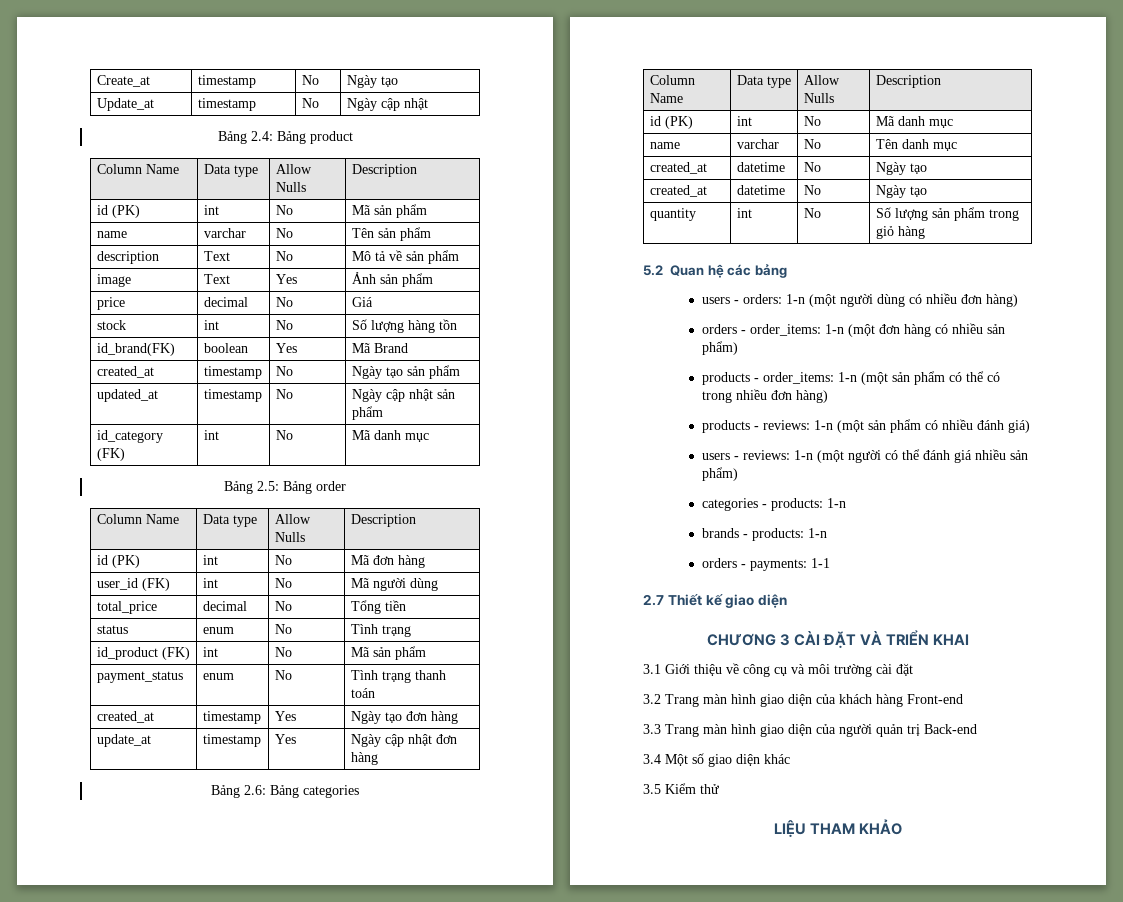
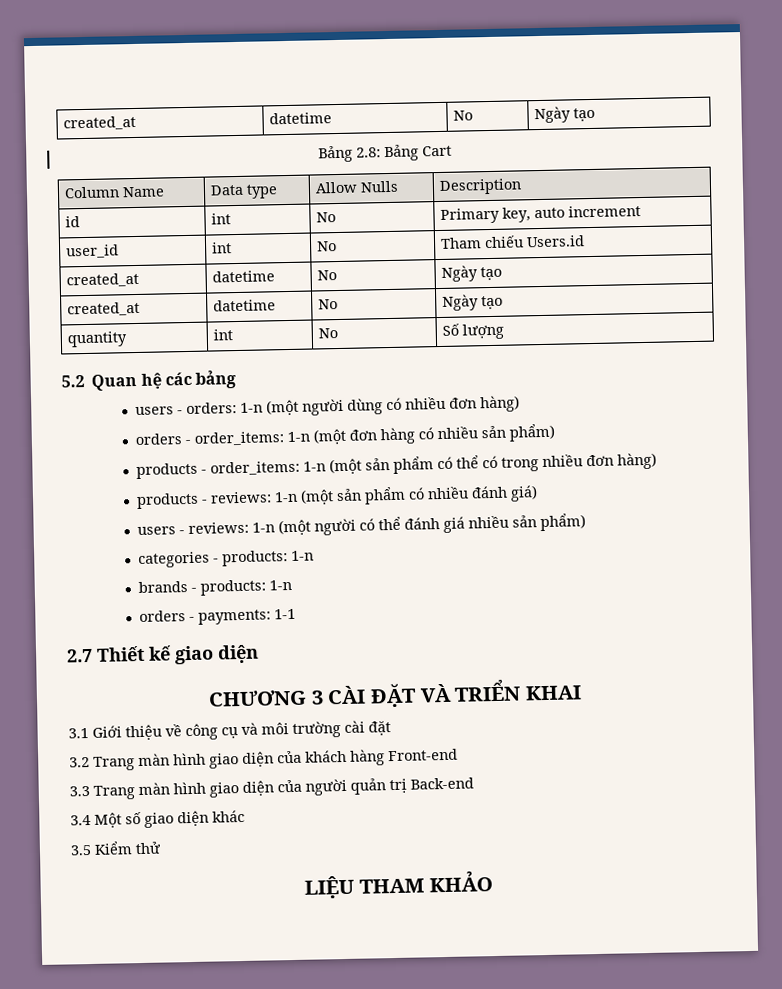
[96,75,150,87] [197,75,256,88] [301,75,319,85] [346,75,398,88] [96,98,154,111] [197,98,256,111] [301,98,319,108] [346,98,428,111] [217,131,353,144] [96,164,179,174] [203,164,258,177] [275,164,312,174] [275,182,306,192] [351,164,417,177] [96,205,140,218] [203,205,219,215] [275,205,293,215] [351,204,427,218] [96,231,127,238] [203,228,246,238] [275,228,293,238] [351,227,431,241] [96,251,159,264] [203,251,230,261] [275,251,293,261] [351,250,459,264] [96,274,131,287] [203,274,230,284] [275,274,297,284] [351,272,433,287] [96,297,125,310] [203,297,248,307] [275,297,293,307] [351,297,373,307] [96,320,126,330] [203,320,219,330] [275,320,293,330] [351,319,457,333] [96,343,175,356] [203,343,248,353] [275,343,297,353] [351,343,408,353] [96,366,154,378] [203,366,262,379] [275,366,293,376] [351,365,460,379] [96,389,158,402] [203,389,262,402] [275,389,293,399] [351,389,455,402] [351,406,383,420] [96,430,163,443] [96,448,125,461] [203,430,219,440] [275,430,293,440] [351,430,429,442] [224,481,346,494] [96,514,179,524] [202,514,257,527] [274,514,311,524] [274,532,305,542] [350,514,416,527] [96,555,140,568] [202,555,218,565] [274,555,292,565] [350,555,425,568] [96,578,170,591] [202,578,218,588] [274,578,292,588] [350,578,438,591] [96,601,157,614] [202,601,247,611] [274,601,292,611] [350,600,406,614] [96,625,128,634] [202,627,234,634] [274,624,292,634] [350,624,411,637] [96,647,190,660] [202,647,218,657] [274,647,292,657] [350,646,426,660] [96,671,183,683] [202,673,234,680] [274,670,292,680] [350,670,446,683] [350,688,375,698] [96,711,154,723] [202,711,261,724] [274,711,296,721] [350,711,458,724] [96,734,151,747] [202,734,261,747] [274,734,296,744] [350,734,457,747] [350,752,378,765] [211,785,359,798] [649,75,695,85] [649,93,683,103] [736,75,791,88] [803,75,840,85] [803,93,834,103] [875,75,941,88] [649,116,693,129] [736,116,752,126] [803,116,821,126] [875,116,953,128] [649,142,680,149] [736,139,779,149] [803,139,821,149] [875,139,957,151] Create_at | timestamp | No | Ngày tạo // Update_at | timestamp | No | Ngày cập nhật // Bảng 2.4: Bảng product // Column Name | Data type | Allow Nulls | Description // id (PK) | int | No | Mã sản phẩm // name | varchar | No | Tên sản phẩm // description | Text | No | Mô tả về sản phẩm // image | Text | Yes | Ảnh sản phẩm // price | decimal | No | Giá // stock | int | No | Số lượng hàng tồn // id_brand(FK) | boolean | Yes | Mã Brand // created_at | timestamp | No | Ngày tạo sản phẩm // updated_at | timestamp | No | Ngày cập nhật sản phẩm // id_category (FK) | int | No | Mã danh mục // Bảng 2.5: Bảng order // Column Name | Data type | Allow Nulls | Description // id (PK) | int | No | Mã đơn hàng // user_id (FK) | int | No | Mã người dùng // total_price | decimal | No | Tổng tiền // status | enum | No | Tình trạng // id_product (FK) | int | No | Mã sản phẩm // payment_status | enum | No | Tình trạng thanh toán // created_at | timestamp | Yes | Ngày tạo đơn hàng // update_at | timestamp | Yes | Ngày cập nhật đơn hàng // Bảng 2.6: Bảng categories // Column Name | Data type | Allow Nulls | Description // id (PK) | int | No | Mã danh mục // name | varchar | No | Tên danh mục -> [63,115,137,131] [269,112,333,125] [453,110,474,121] [534,106,596,124] [317,144,452,163] [64,186,166,199] [210,184,279,199] [315,180,400,194] [439,178,523,195] [65,216,81,228] [211,213,232,225] [316,212,337,223] [440,205,642,224] [66,244,120,259] [211,242,233,254] [316,241,338,252] [440,235,586,249] created_at | datetime | No | Ngày tạo // Bảng 2.8: Bảng Cart // Column Name | Data type | Allow Nulls | Description // id | int | No | Primary key, auto increment // user_id | int | No | Tham chiếu Users.id
[931,207,1019,221] [875,226,925,239] sản phẩm trong giỏ hàng -> (505, 331) none

